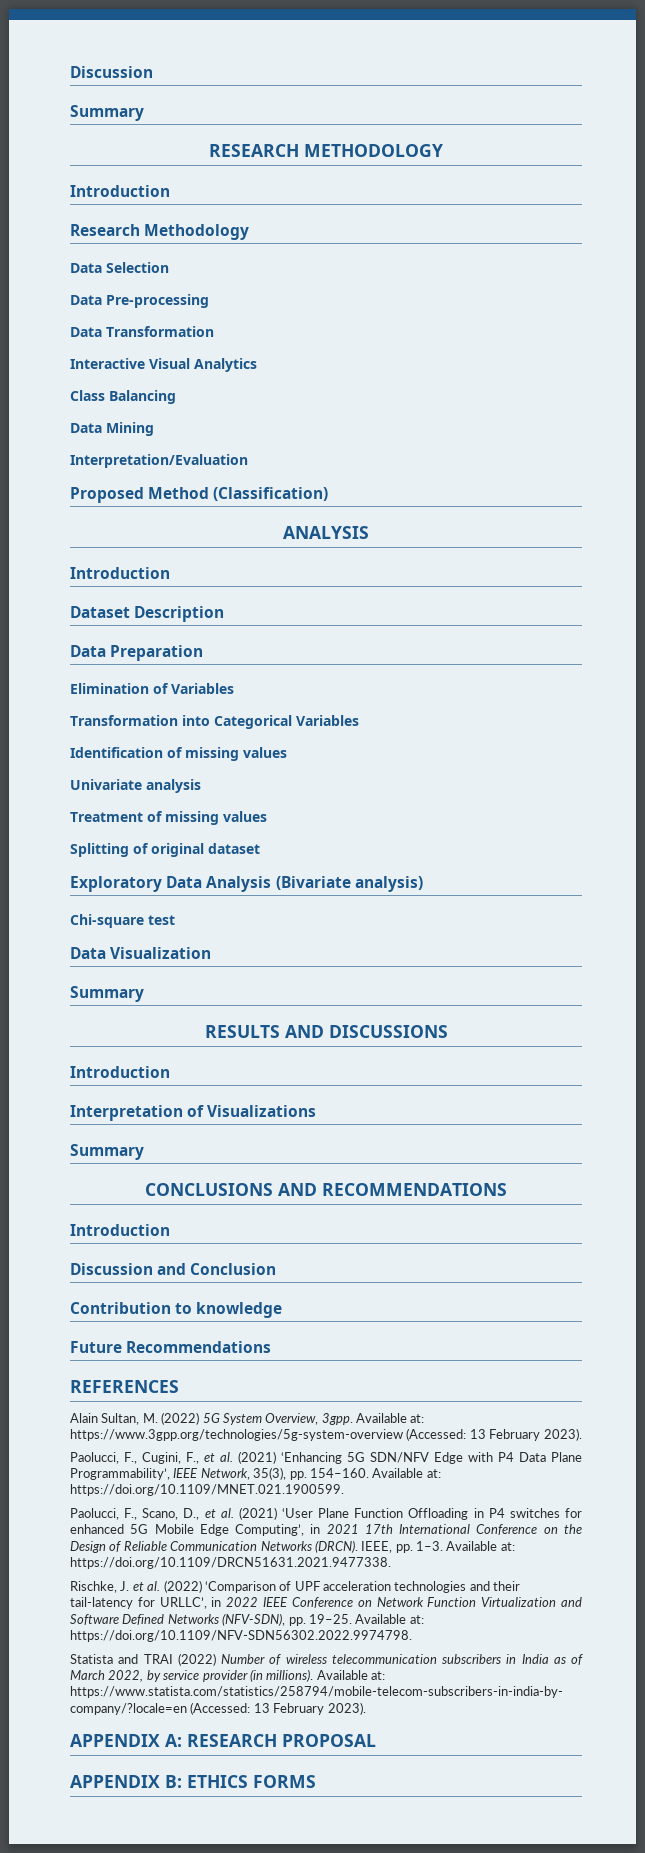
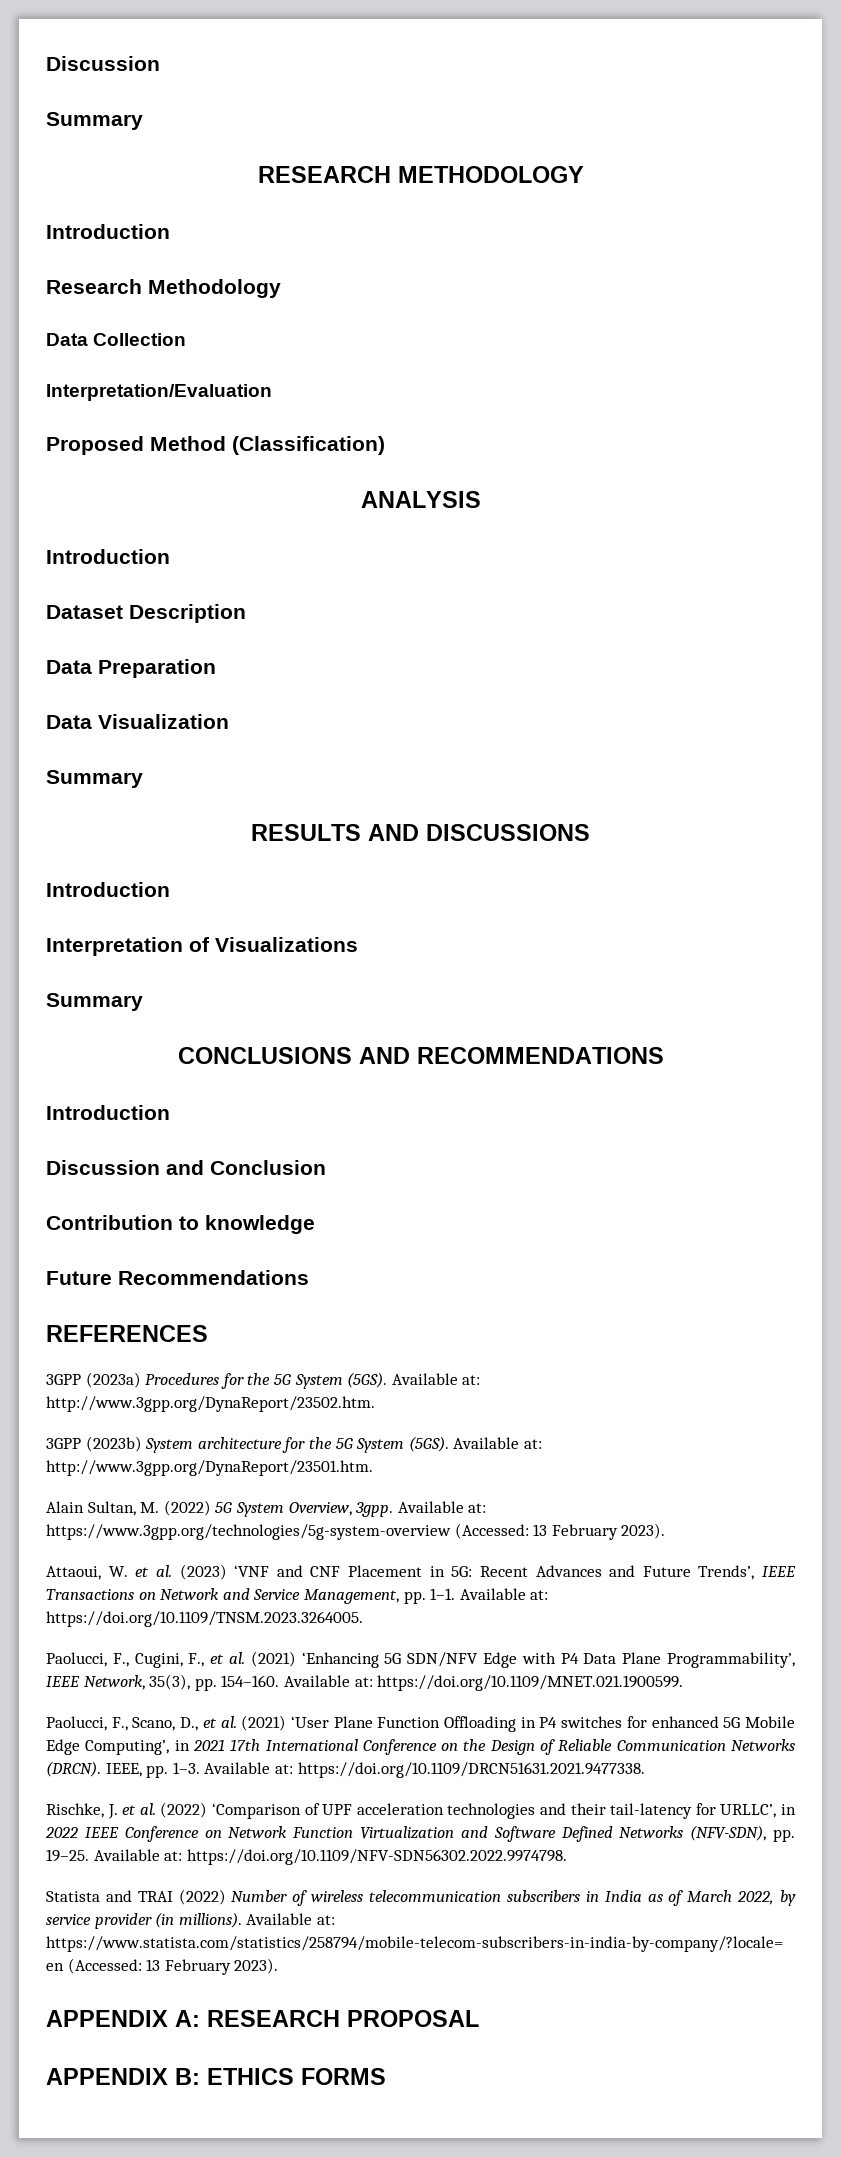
[106,262,169,273] [70,294,209,308] [70,326,214,337] [70,358,257,372] [70,390,176,404] [70,422,154,436] Selection // Data Pre-processing // Data Transformation // Interactive Visual Analytics // Class Balancing // Data Mining -> [93,333,187,346] Collection
[70,683,234,694] [70,715,359,729] [70,747,287,761] [70,779,201,793] [70,811,267,825] [70,843,260,857] [70,876,423,892] [70,914,175,928] // Elimination of Variables // Transformation into Categorical Variables // Identification of missing values // Univariate analysis // Treatment of missing values // Splitting of original dataset // Exploratory Data Analysis (Bivariate analysis) // Chi-square test -> (216, 668) none
(179, 1386) none -> [46,1372,481,1389] [46,1396,375,1412] [46,1436,542,1453] [46,1460,373,1476] // 3GPP (2023a) Procedures for the 5G System (5GS). Available at: http://www.3gpp.org/DynaReport/23502.htm. // 3GPP (2023b) System architecture for the 5G System (5GS). Available at: http://www.3gpp.org/DynaReport/23501.htm.
(582, 1434) none -> [46,1564,796,1580] [46,1588,549,1604] [46,1611,363,1627] // Attaoui, W. et al. (2023) ‘VNF and CNF Placement in 5G: Recent Advances and Future Trends’, IEEE Transactions on Network and Service Management, pp. 1–1. Available at: https://doi.org/10.1109/TNSM.2023.3264005.

